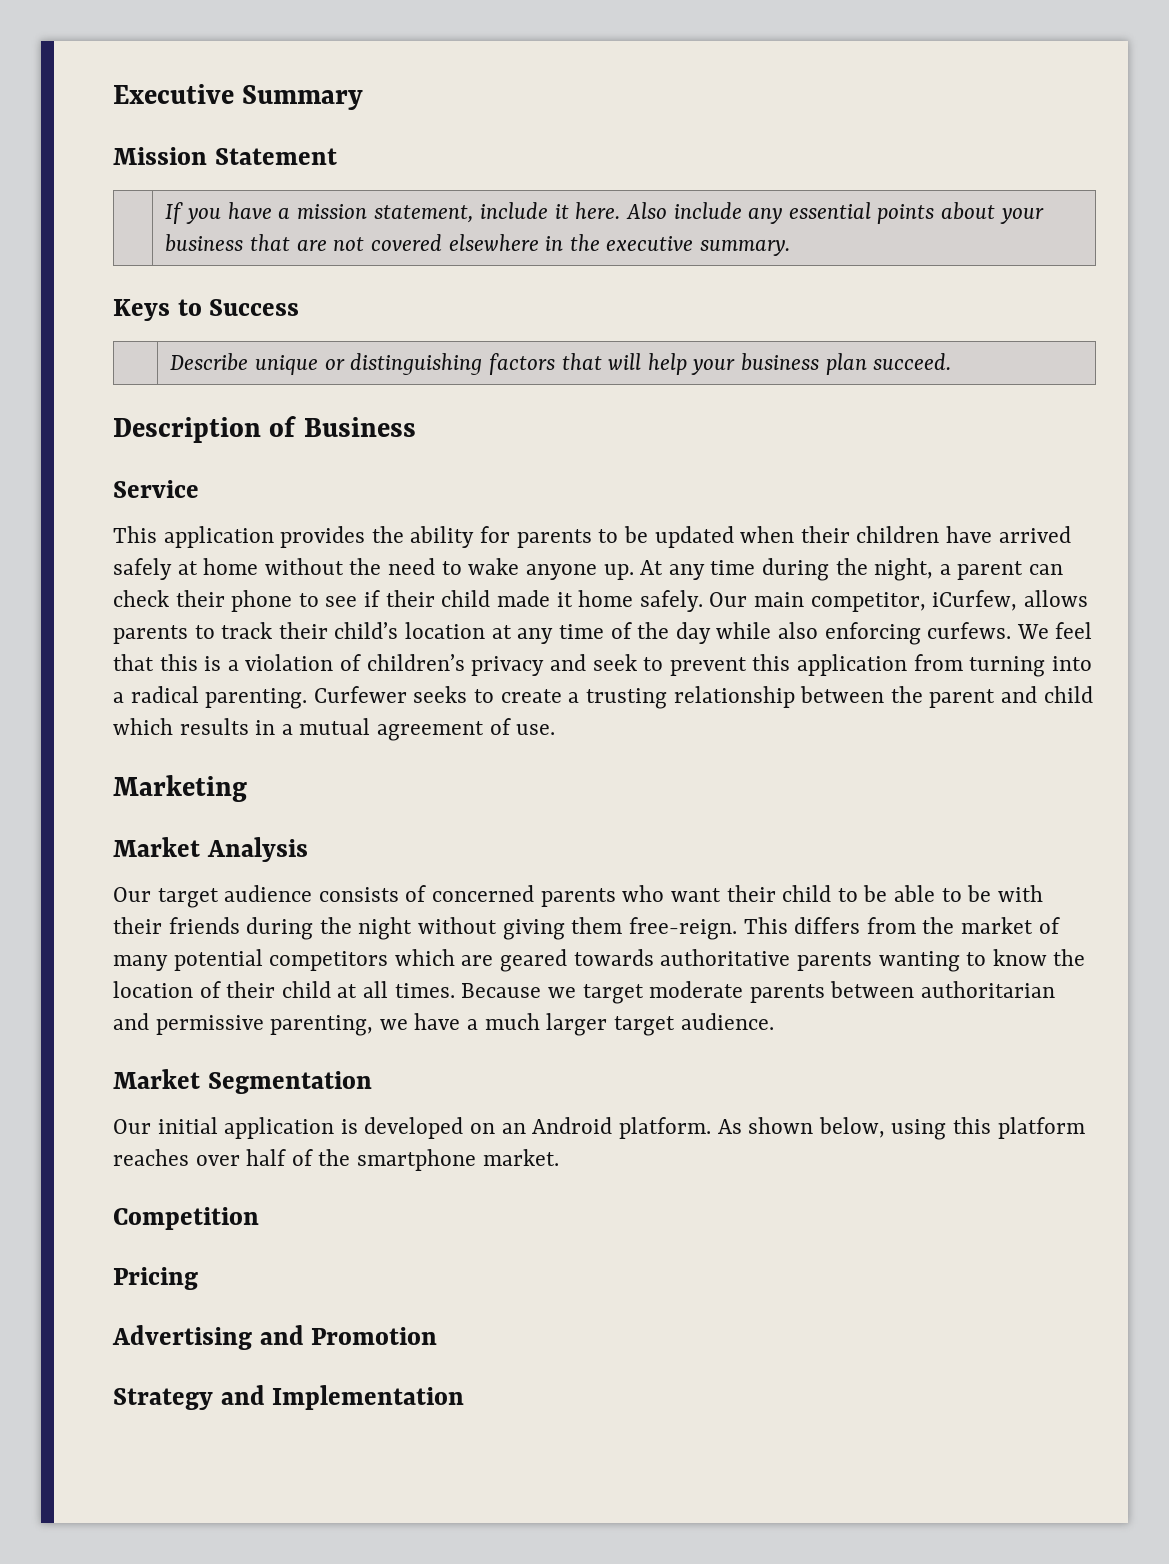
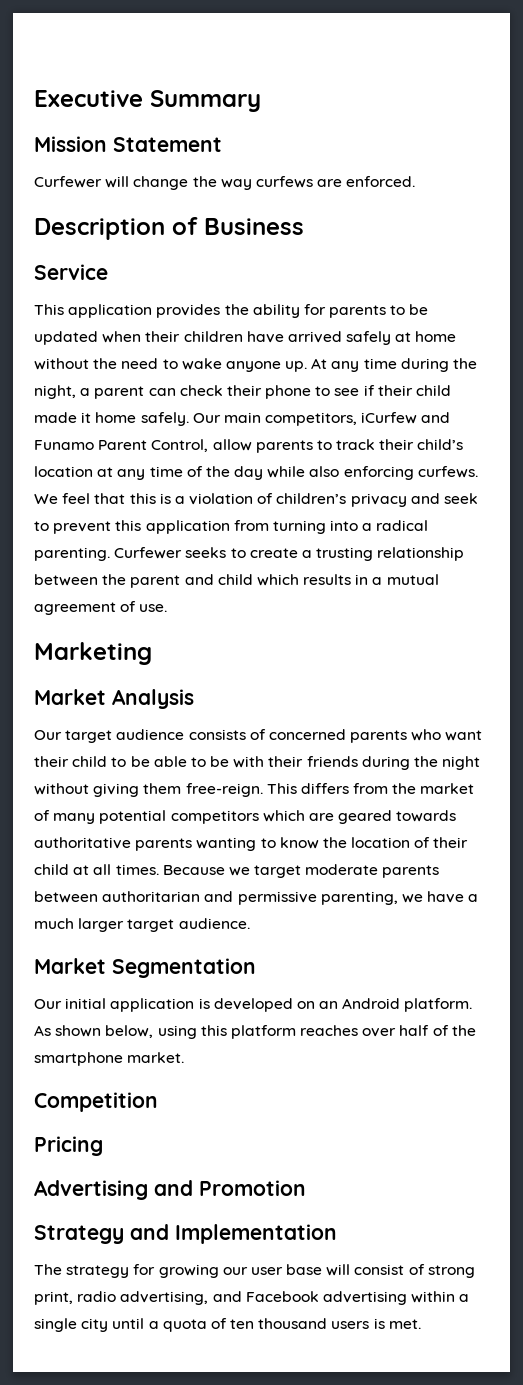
[165,202,1044,224] [165,234,790,256] [113,299,300,321] [170,353,952,375] // | If you have a mission statement, include it here. Also include any essential points about your business that are not covered elsewhere in the executive summary. // Keys to Success // | Describe unique or distinguishing factors that will help your business plan succeed. -> [34,176,416,190] // Curfewer will change the way curfews are enforced.
[810,590,1088,612] competitor, iCurfew, allows -> [265,412,451,426] [34,439,252,452] competitors, iCurfew and Funamo Parent Control, allow
(465, 1397) none -> [34,1264,475,1278] [34,1291,470,1305] [34,1318,421,1332] // The strategy for growing our user base will consist of strong print, radio advertising, and Facebook advertising within a single city until a quota of ten thousand users is met.

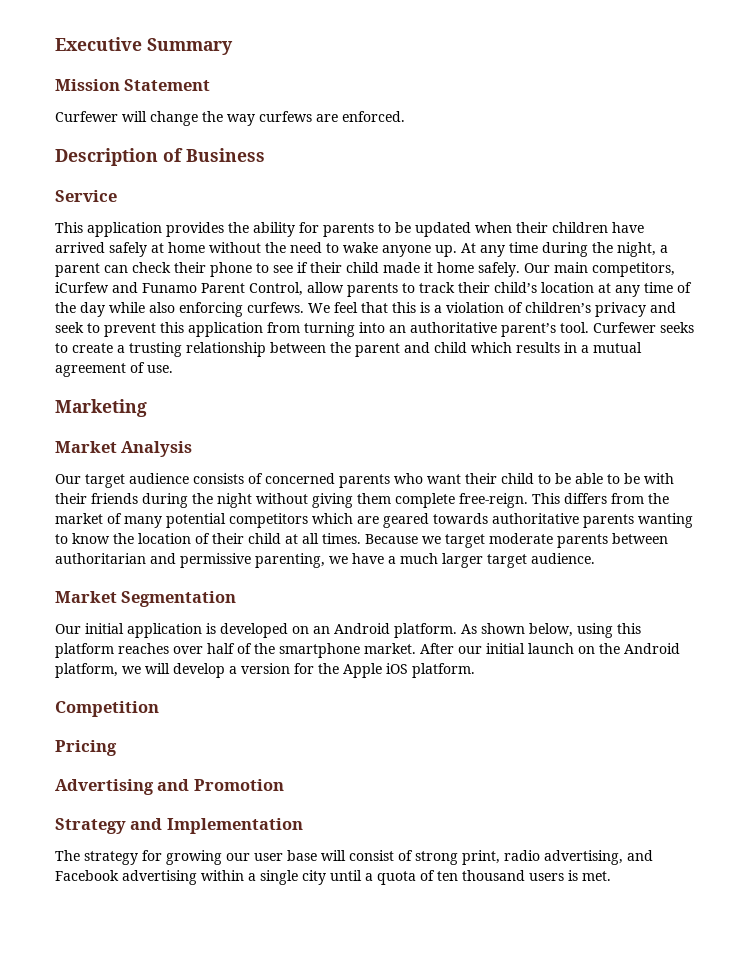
[362,520,429,531] [34,547,110,561] a radical parenting. -> [389,322,589,337] an authoritative parent’s tool.
(182, 788) none -> [395,493,455,508] complete
(185, 1057) none -> [420,643,680,654] [55,663,475,678] After our initial launch on the Android platform, we will develop a version for the Apple iOS platform.

